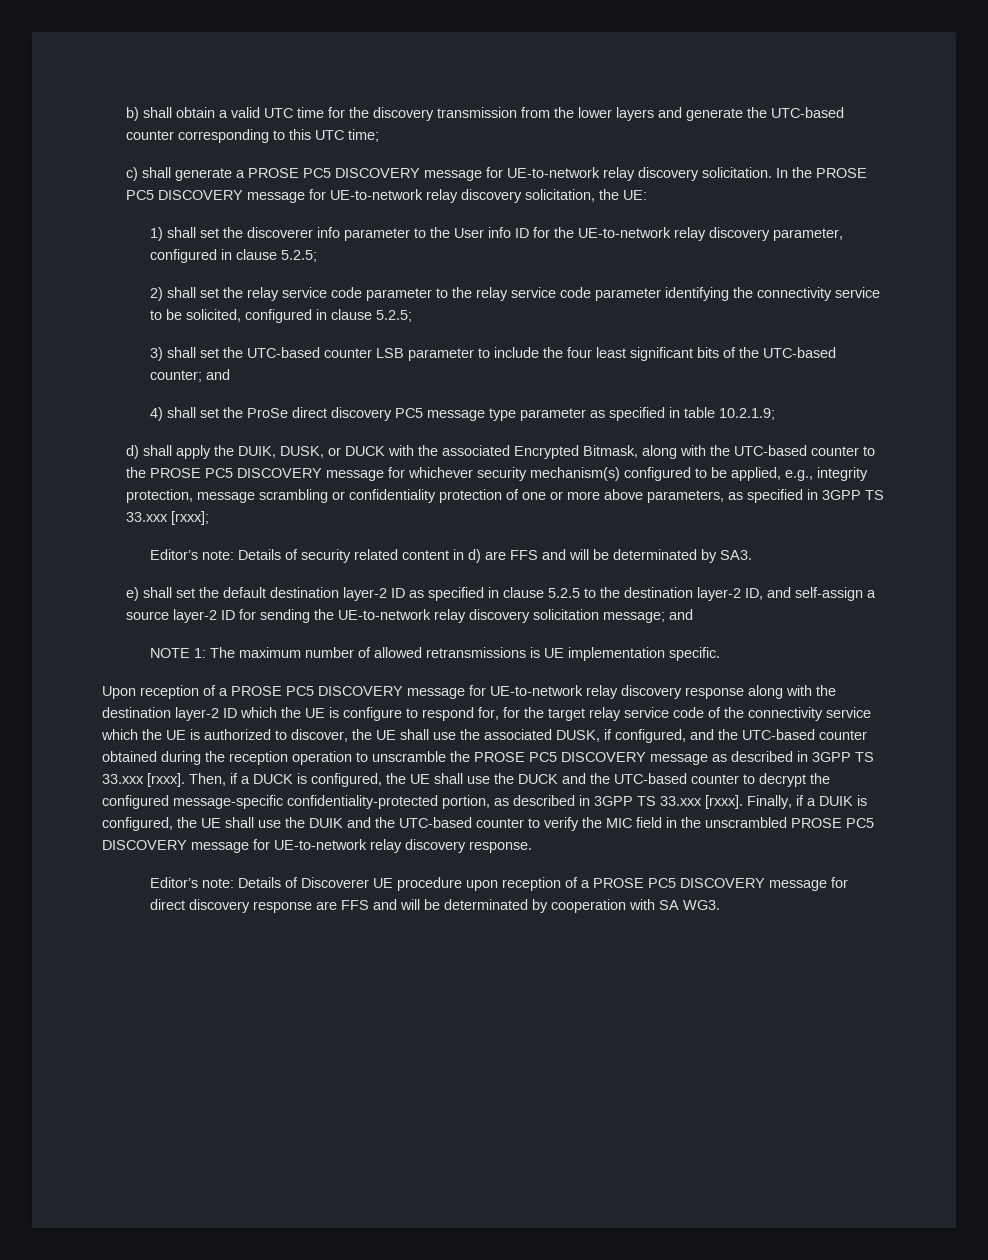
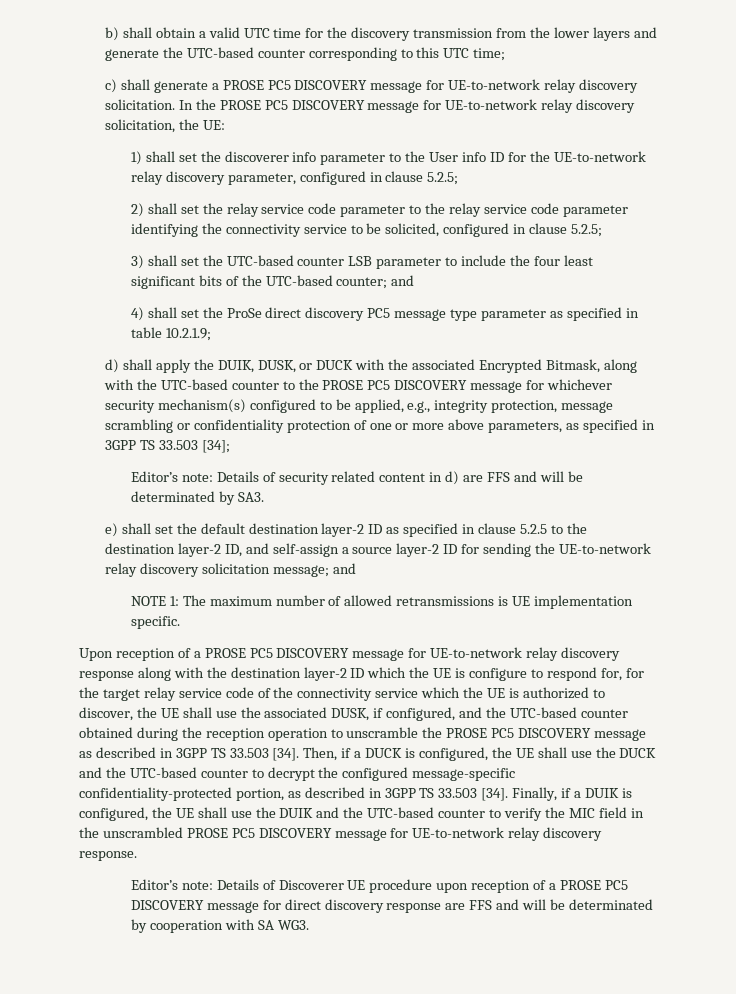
[126,511,210,525] 33.xxx [rxxx]; -> [158,440,230,453] 33.503 [34];
[102,773,185,787] 33.xxx [rxxx]. -> [229,748,300,761] 33.503 [34].
[660,795,743,809] 33.xxx [rxxx]. -> [438,788,509,801] 33.503 [34].

